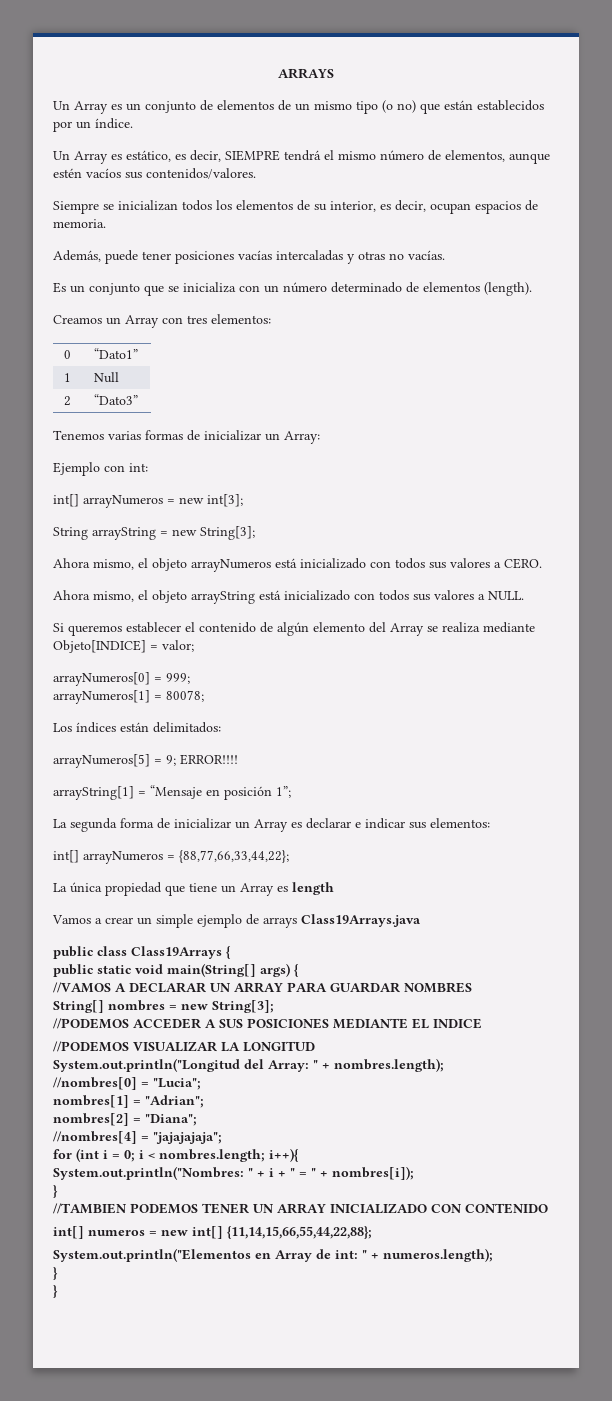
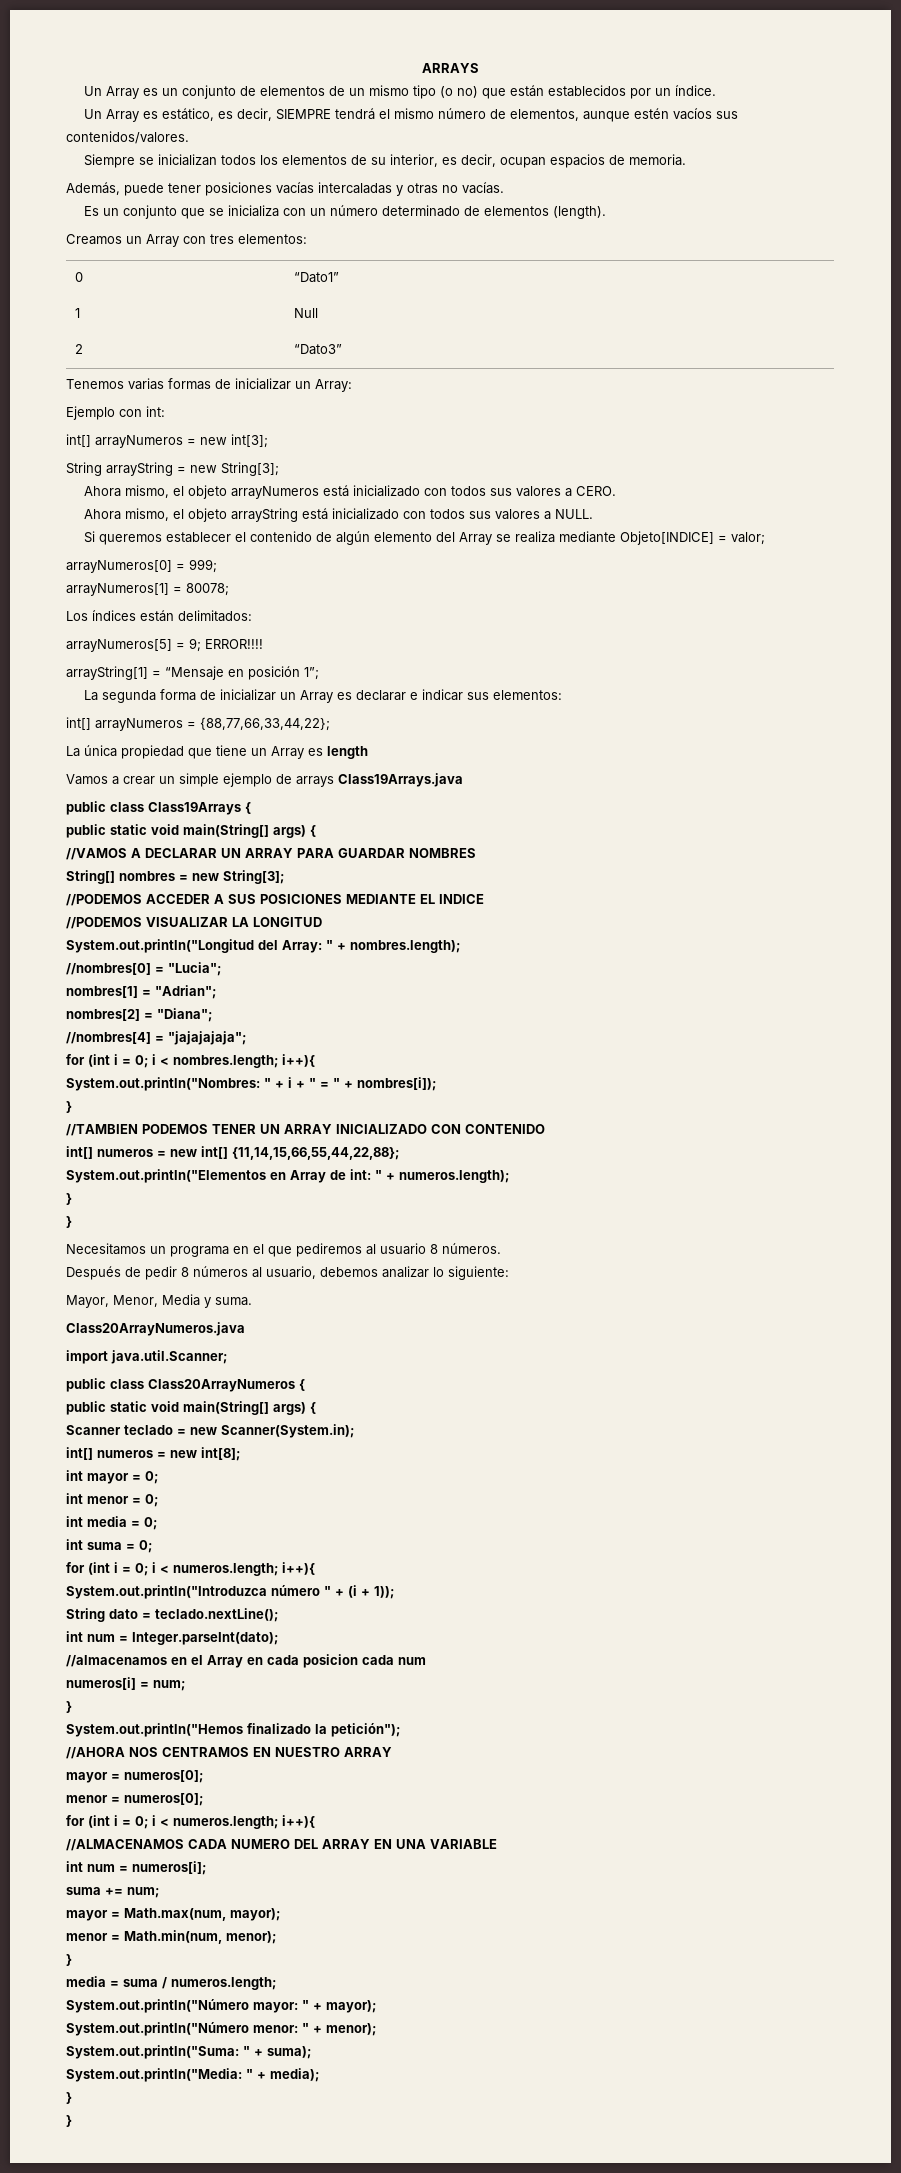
(58, 1291) none -> [66,1243,501,1257] [66,1266,509,1280] [66,1294,252,1308] [66,1322,245,1336] [66,1350,227,1364] [66,1378,305,1392] [66,1401,316,1415] [66,1424,354,1438] [66,1447,240,1461] [66,1470,158,1484] [66,1493,158,1507] [66,1516,157,1530] [66,1539,152,1553] [66,1562,315,1576] [66,1585,394,1599] [66,1608,278,1622] [66,1631,278,1645] [66,1654,426,1668] [66,1677,185,1691] [66,1701,72,1713] [66,1723,400,1737] [66,1747,392,1759] [66,1770,203,1783] [66,1793,203,1806] [66,1815,315,1829] [66,1839,497,1851] [66,1861,206,1875] [66,1887,159,1898] [66,1908,280,1921] [66,1930,276,1944] [66,1954,72,1966] [66,1976,276,1990] [66,1999,376,2013] [66,2022,376,2036] [66,2045,311,2059] [66,2068,319,2082] [66,2092,72,2104] [66,2115,72,2127] // Necesitamos un programa en el que pediremos al usuario 8 números. // Después de pedir 8 números al usuario, debemos analizar lo siguiente: // Mayor, Menor, Media y suma. // Class20ArrayNumeros.java // import java.util.Scanner; // public class Class20ArrayNumeros { // public static void main(String[] args) { // Scanner teclado = new Scanner(System.in); // int[] numeros = new int[8]; // int mayor = 0; // int menor = 0; // int media = 0; // int suma = 0; // for (int i = 0; i < numeros.length; i++){ // System.out.println("Introduzca número " + (i + 1)); // String dato = teclado.nextLine(); // int num = Integer.parseInt(dato); // //almacenamos en el Array en cada posicion cada num // numeros[i] = num; // } // System.out.println("Hemos finalizado la petición"); // //AHORA NOS CENTRAMOS EN NUESTRO ARRAY // mayor = numeros[0]; // menor = numeros[0]; // for (int i = 0; i < numeros.length; i++){ // //ALMACENAMOS CADA NUMERO DEL ARRAY EN UNA VARIABLE // int num = numeros[i]; // suma += num; // mayor = Math.max(num, mayor); // menor = Math.min(num, menor); // } // media = suma / numeros.length; // System.out.println("Número mayor: " + mayor); // System.out.println("Número menor: " + menor); // System.out.println("Suma: " + suma); // System.out.println("Media: " + media); // } // }

